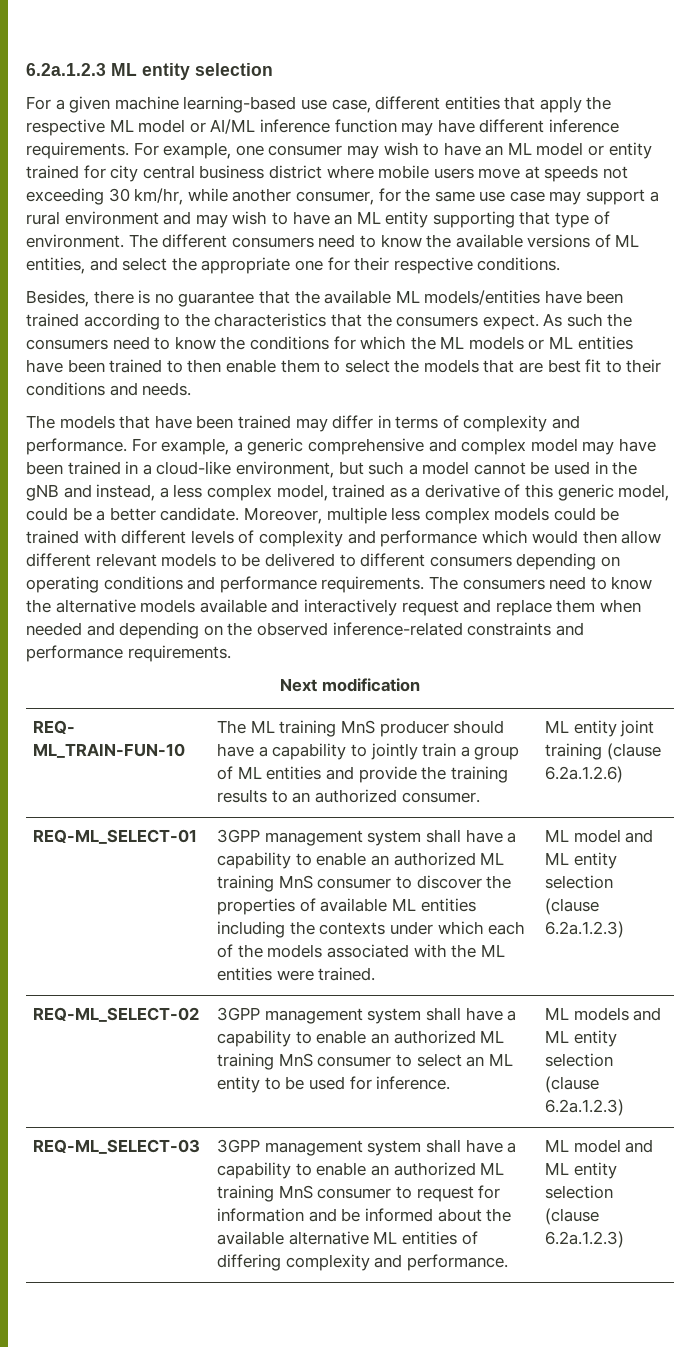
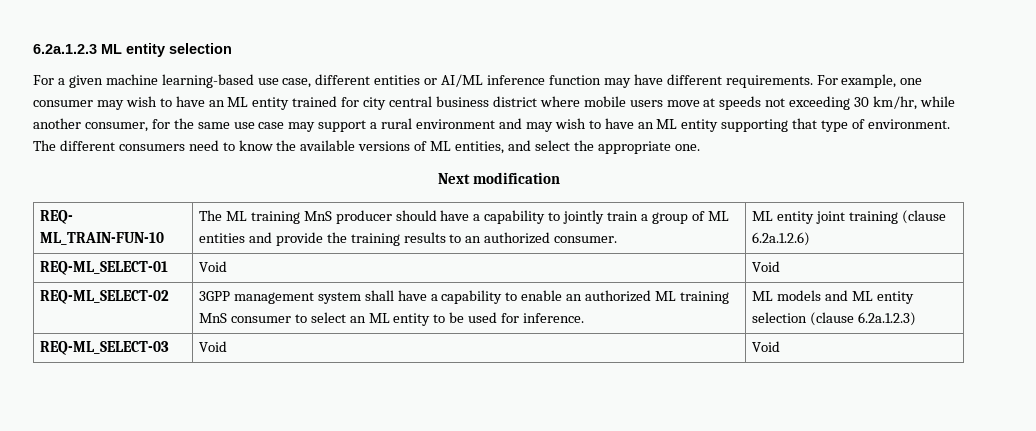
[504,96,612,113] [26,119,186,136] that apply the respective ML model -> (421, 80) none
[548,119,619,133] inference -> (722, 79) none
[536,142,605,156] model or -> (249, 102) none
[294,257,561,274] [26,290,624,307] [26,313,633,330] [26,336,633,350] [26,359,662,373] [26,382,192,396] [26,415,581,432] [26,438,656,455] [26,461,638,478] [26,484,670,501] [26,507,620,524] [26,530,662,547] [26,553,620,570] [26,576,653,593] [26,599,641,616] [26,622,584,639] [26,645,231,662] one for their respective conditions. // Besides, there is no guarantee that the available ML models/entities have been trained according to the characteristics that the consumers expect. As such the consumers need to know the conditions for which the ML models or ML entities have been trained to then enable them to select the models that are best fit to their conditions and needs. // The models that have been trained may differ in terms of complexity and performance. For example, a generic comprehensive and complex model may have been trained in a cloud-like environment, but such a model cannot be used in the gNB and instead, a less complex model, trained as a derivative of this generic model, could be a better candidate. Moreover, multiple less complex models could be trained with different levels of complexity and performance which would then allow different relevant models to be delivered to different consumers depending on operating conditions and performance requirements. The consumers need to know the alternative models available and interactively request and replace them when needed and depending on the observed inference-related constraints and performance requirements. -> [674,144,700,151] one.
[217,829,517,846] [217,852,505,869] [217,875,512,892] [217,898,476,915] [217,921,526,938] [217,944,505,958] [217,967,376,981] [545,829,654,843] [545,852,617,869] [545,875,614,889] [545,898,600,915] [545,921,625,938] 3GPP management system shall have a capability to enable an authorized ML training MnS consumer to discover the properties of available ML entities including the contexts under which each of the models associated with the ML entities were trained. | ML model and ML entity selection (clause 6.2a.1.2.3) -> [198,261,227,272] [751,261,780,272] Void | Void
[217,1139,517,1156] [217,1162,505,1179] [217,1185,501,1202] [217,1208,512,1222] [217,1231,478,1245] [217,1254,508,1271] [545,1139,654,1153] [545,1162,617,1179] [545,1185,614,1199] [545,1208,600,1225] [545,1231,625,1248] 3GPP management system shall have a capability to enable an authorized ML training MnS consumer to request for information and be informed about the available alternative ML entities of differing complexity and performance. | ML model and ML entity selection (clause 6.2a.1.2.3) -> [198,341,227,352] [751,341,780,352] Void | Void

